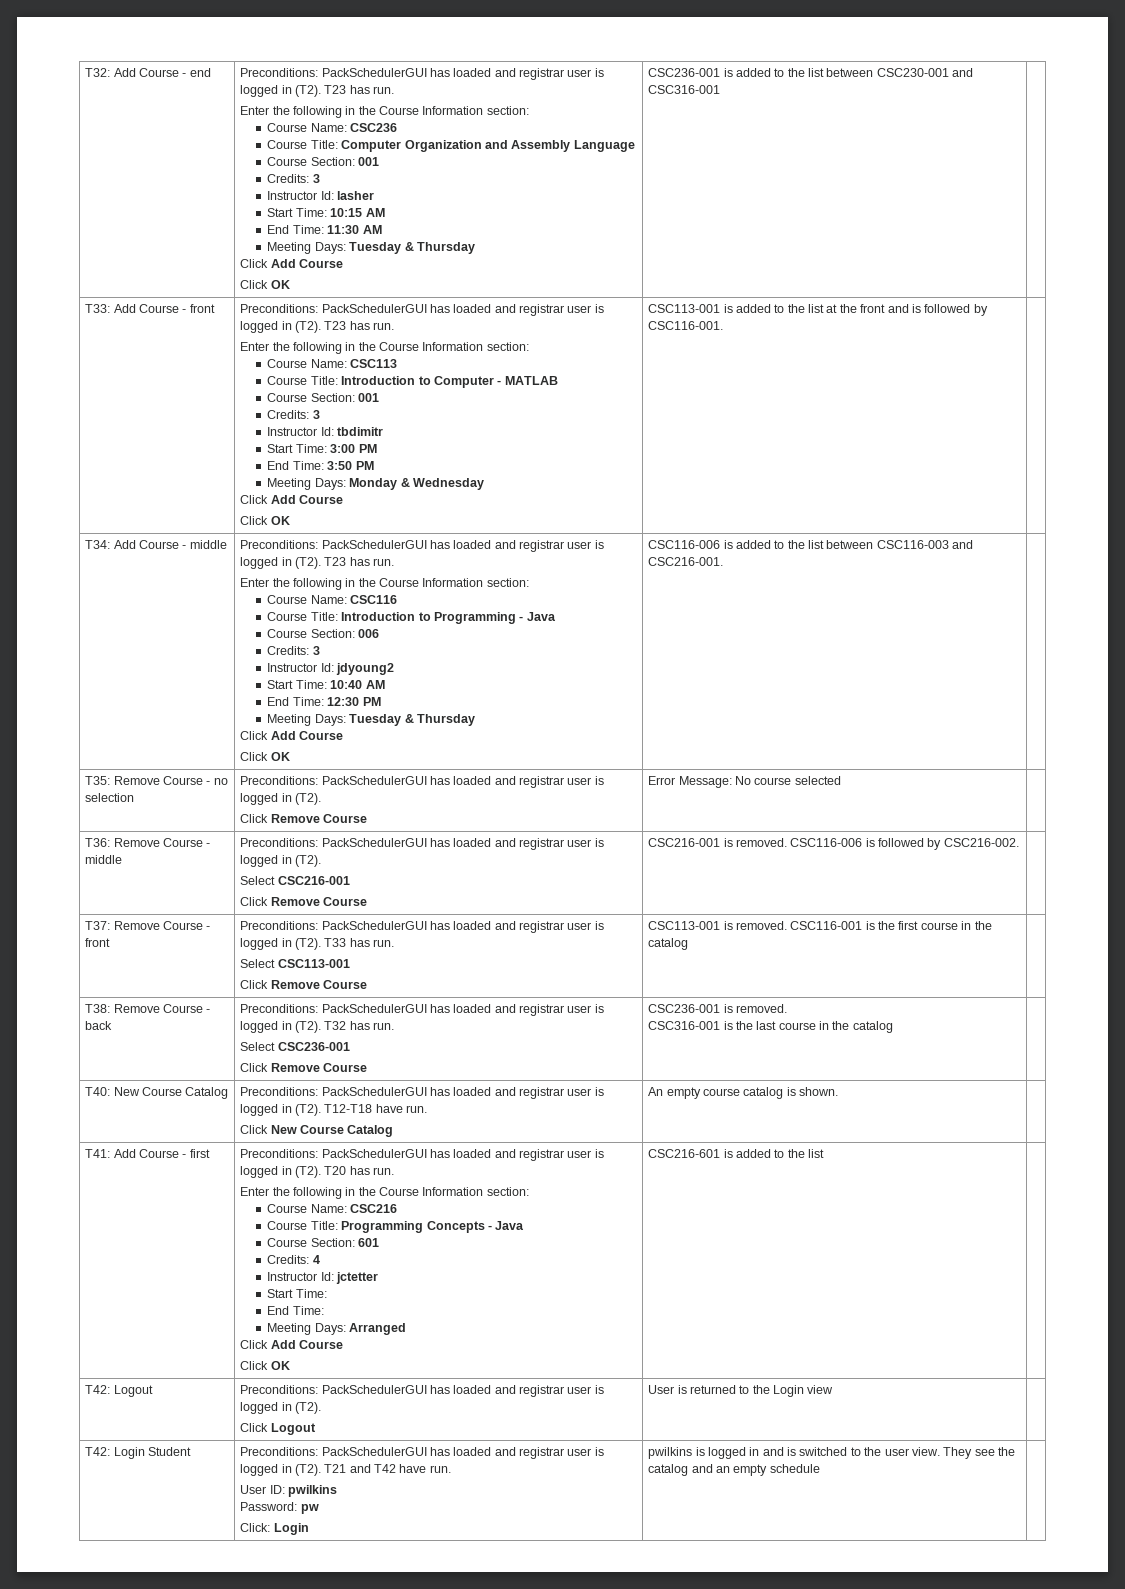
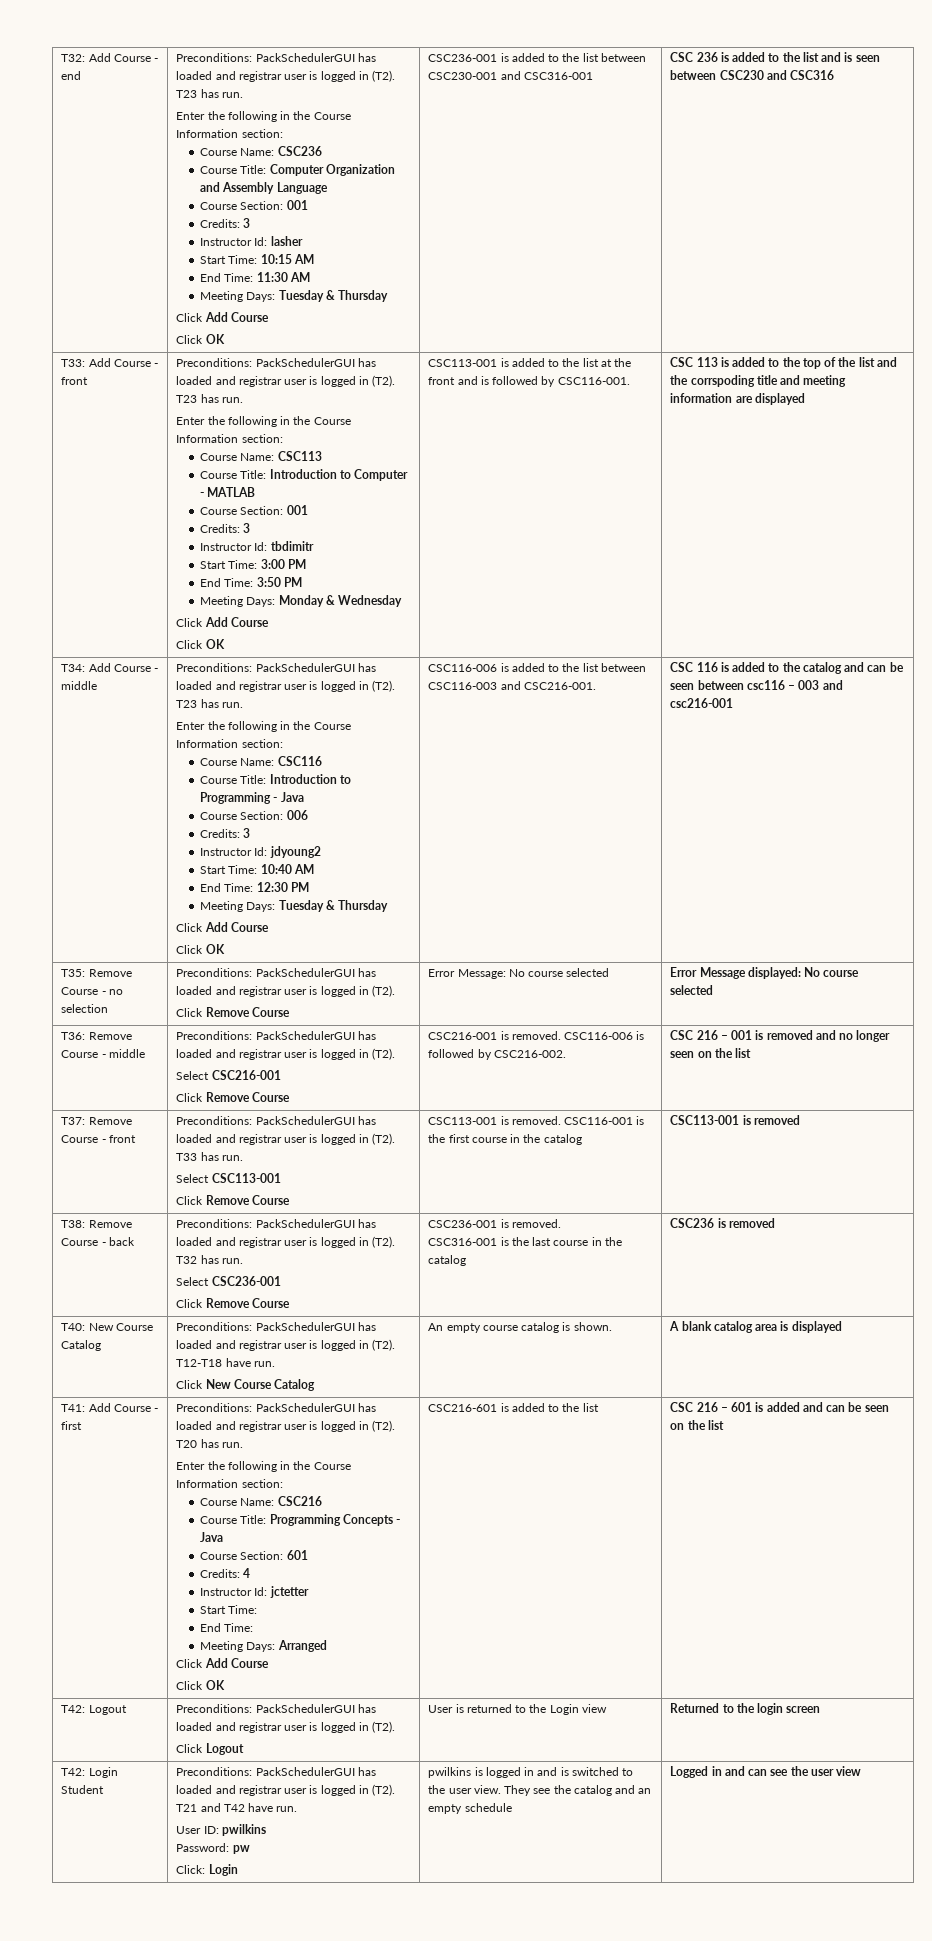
(721, 89) none -> [670,52,880,62] [670,70,835,80] CSC 236 is added to the list and is seen between CSC230 and CSC316
(724, 325) none -> [670,357,897,369] [670,375,847,387] [670,393,805,405] CSC 113 is added to the top of the list and the corrspoding title and meeting information are displayed
(724, 561) none -> [670,662,904,674] [670,680,843,690] [670,698,734,708] CSC 116 is added to the catalog and can be seen between csc116 – 003 and csc216-001
(841, 780) none -> [670,967,860,979] [670,985,714,995] Error Message displayed: No course selected
(1019, 842) none -> [670,1030,891,1042] [670,1048,752,1058] CSC 216 – 001 is removed and no longer seen on the list
(689, 944) none -> [670,1115,800,1125] CSC113-001 is removed
(893, 1027) none -> [670,1218,775,1228] CSC236 is removed
(839, 1091) none -> [669,1321,842,1333] A blank catalog area is displayed
(825, 1153) none -> [670,1402,889,1412] [670,1420,724,1430] CSC 216 – 601 is added and can be seen on the list
(834, 1389) none -> [670,1703,821,1715] Returned to the login screen
(820, 1468) none -> [670,1766,862,1778] Logged in and can see the user view

